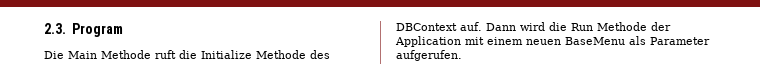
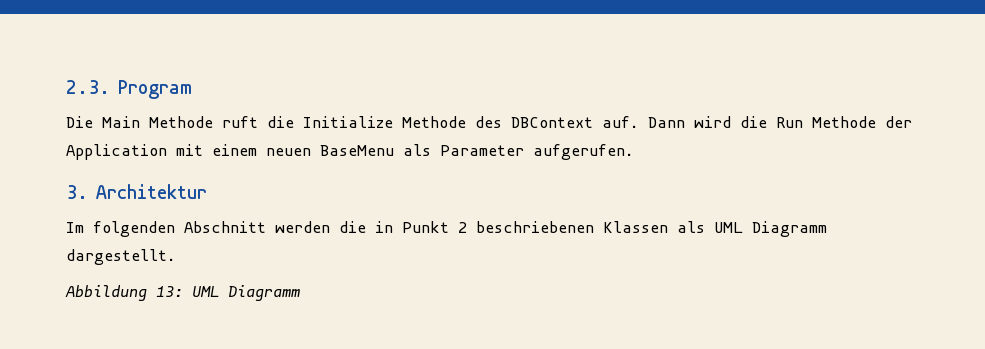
(462, 55) none -> [66,184,208,199] [66,221,827,237] [66,249,176,265] [65,285,300,301] // 3. Architektur // Im folgenden Abschnitt werden die in Punkt 2 beschriebenen Klassen als UML Diagramm dargestellt. // Abbildung 13: UML Diagramm

